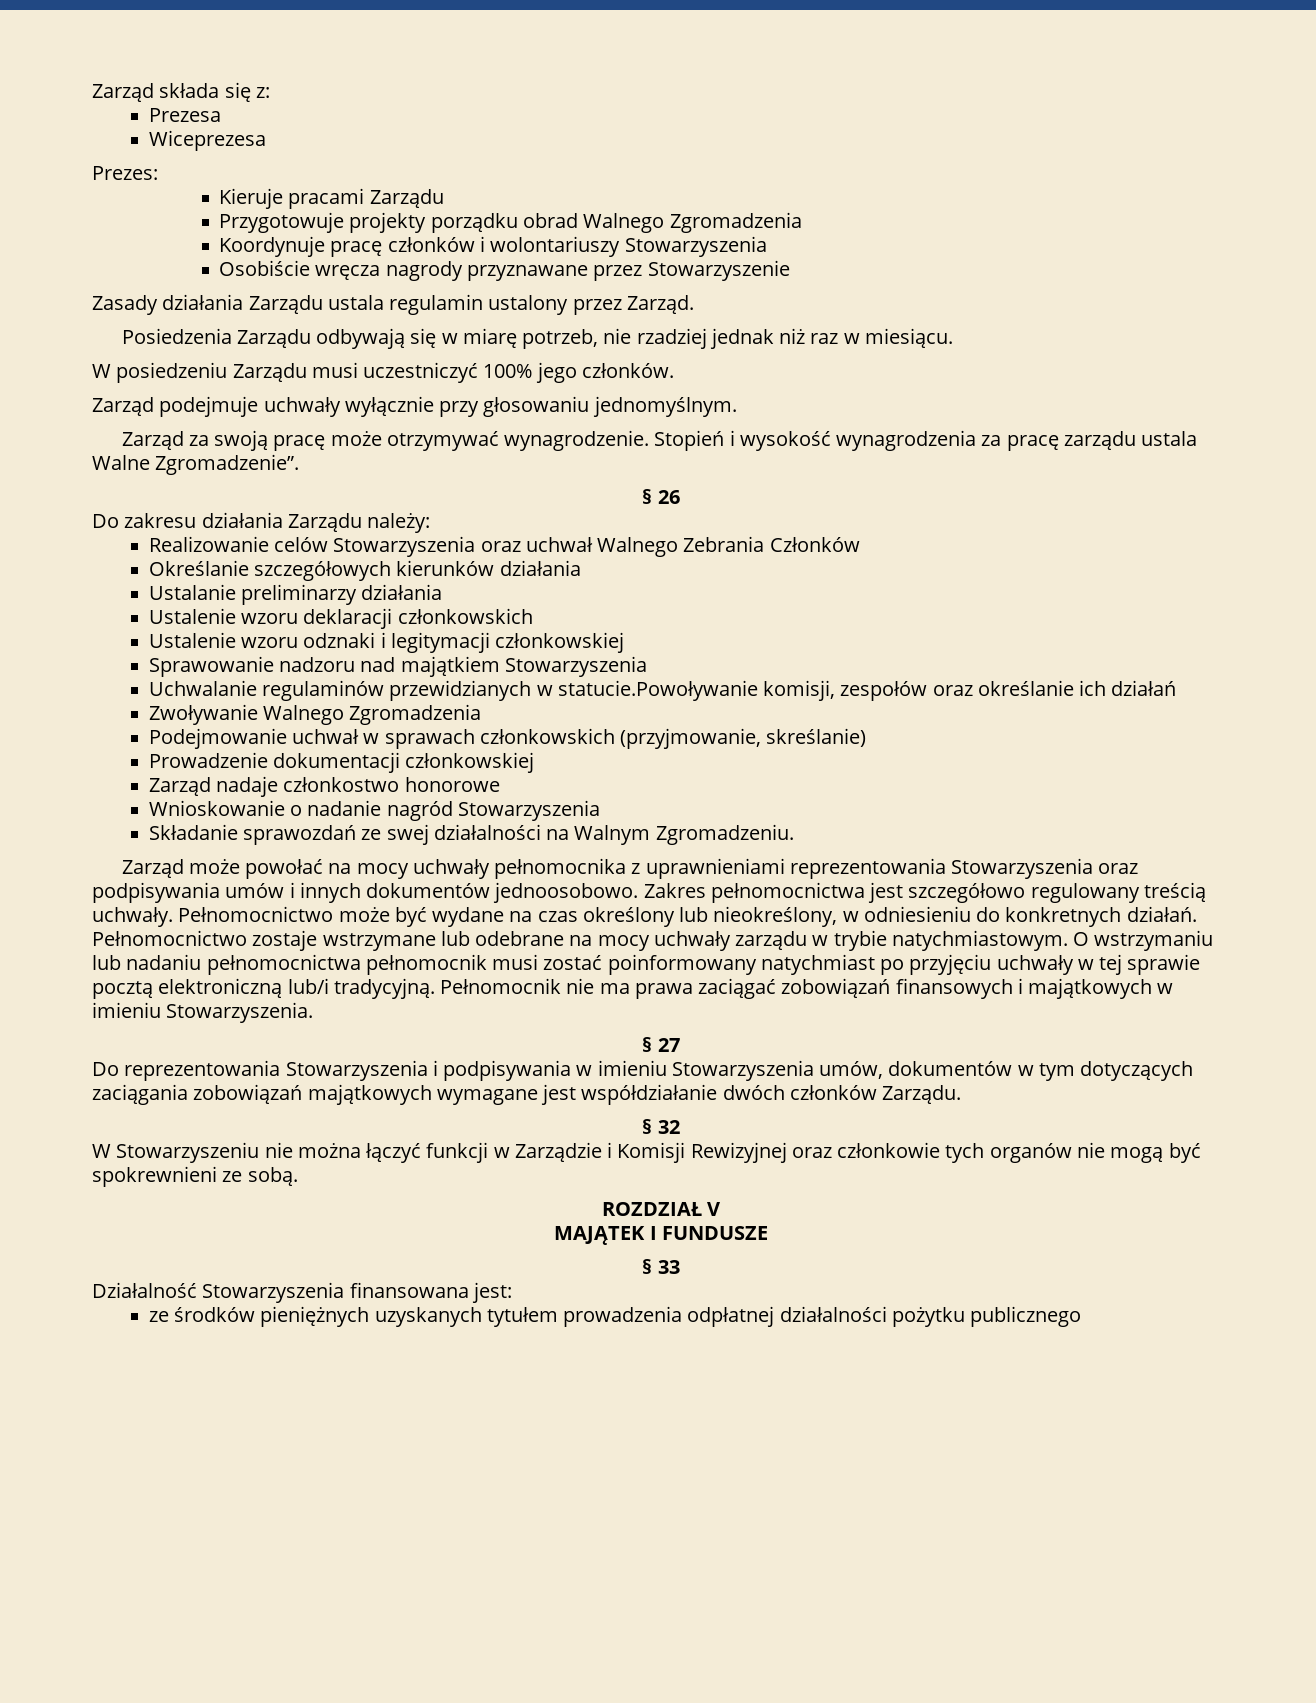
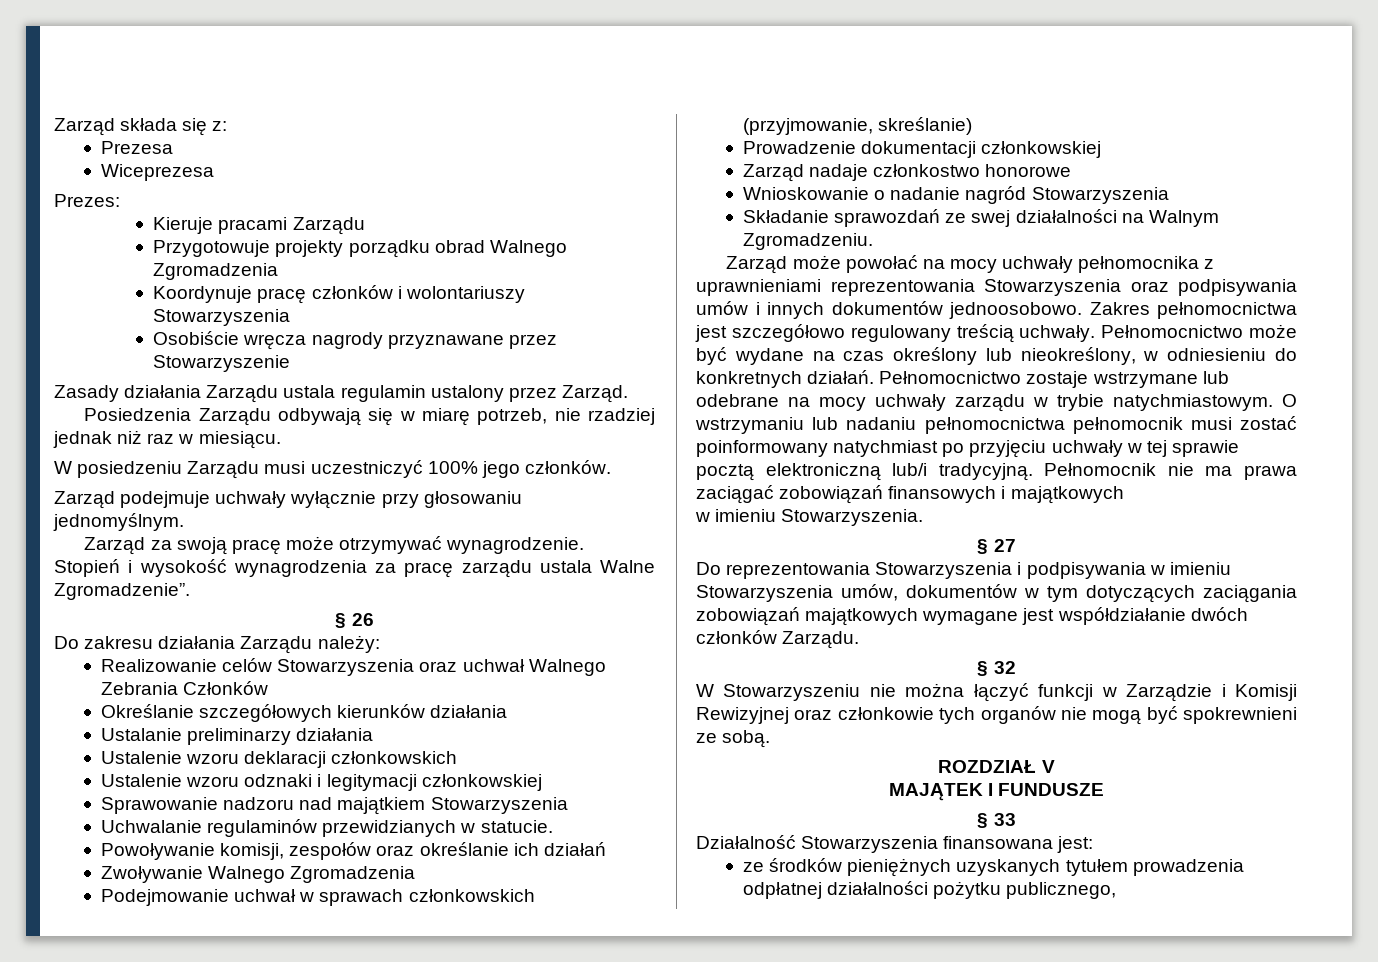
[557,680,758,701] statucie.Powoływanie -> [480,820,553,833] [101,843,216,860] statucie. // Powoływanie
(1153, 988) none -> (1124, 495) //
[970,1306,1082,1327] publicznego -> [1006,882,1117,899] publicznego,

